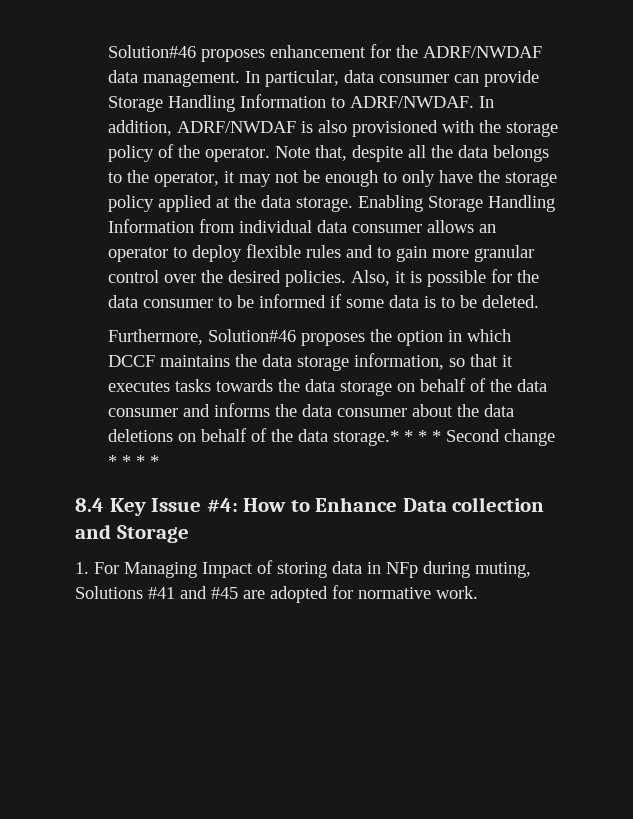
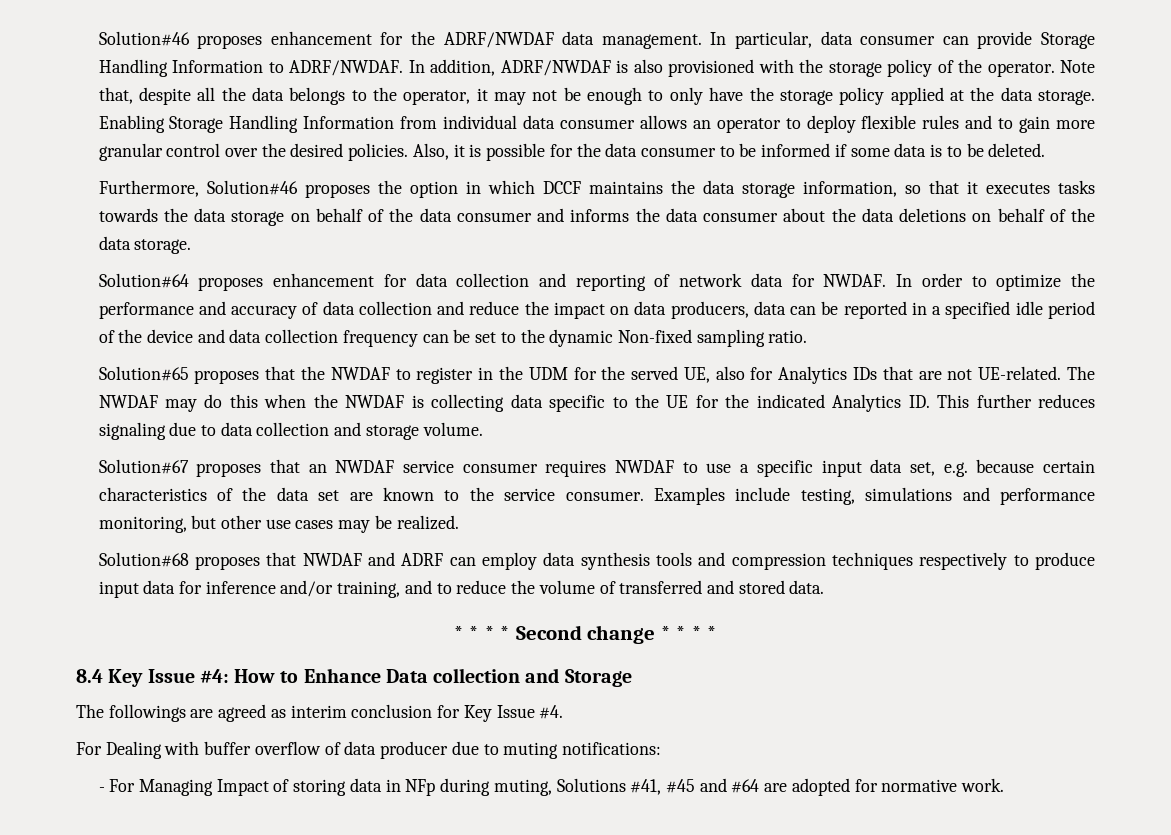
[332,430,399,446] storage.* -> [134,239,192,254] [98,273,1096,291] [98,301,1095,319] [98,329,808,347] [98,366,1095,384] [98,394,1096,412] [98,422,483,440] [98,459,1095,477] [98,487,1096,505] [98,515,459,533] [98,552,1096,570] [98,580,825,598] [453,626,464,640] storage. // Solution#64 proposes enhancement for data collection and reporting of network data for NWDAF. In order to optimize the performance and accuracy of data collection and reduce the impact on data producers, data can be reported in a specified idle period of the device and data collection frequency can be set to the dynamic Non-fixed sampling ratio. // Solution#65 proposes that the NWDAF to register in the UDM for the served UE, also for Analytics IDs that are not UE-related. The NWDAF may do this when the NWDAF is collecting data specific to the UE for the indicated Analytics ID. This further reduces signaling due to data collection and storage volume. // Solution#67 proposes that an NWDAF service consumer requires NWDAF to use a specific input data set, e.g. because certain characteristics of the data set are known to the service consumer. Examples include testing, simulations and performance monitoring, but other use cases may be realized. // Solution#68 proposes that NWDAF and ADRF can employ data synthesis tools and compression techniques respectively to produce input data for inference and/or training, and to reduce the volume of transferred and stored data. // *
[75,562,89,574] 1. -> [76,704,564,722] [76,741,661,759] [98,787,105,792] The followings are agreed as interim conclusion for Key Issue #4. // For Dealing with buffer overflow of data producer due to muting notifications: // -
[148,586,238,599] #41 and #45 -> [630,778,760,795] #41, #45 and #64

